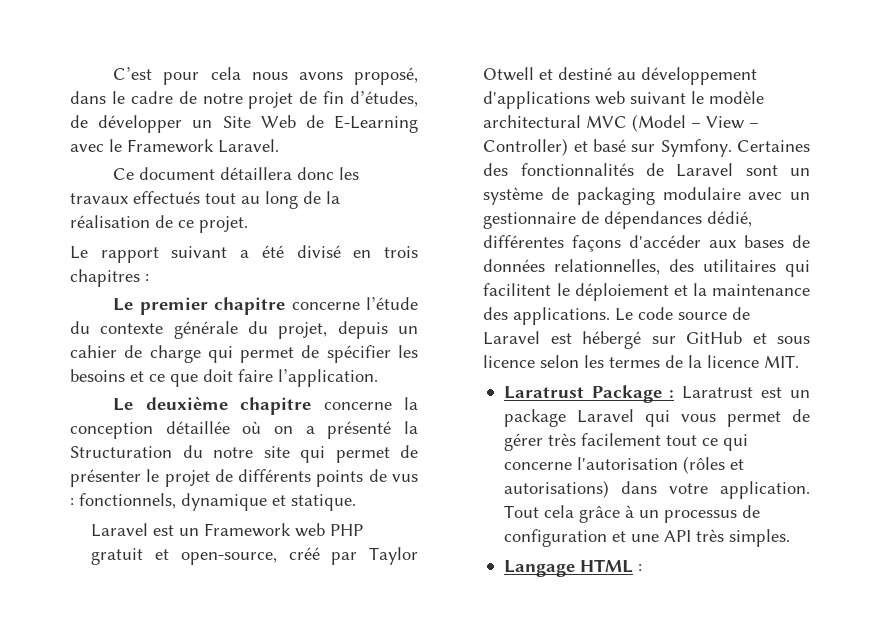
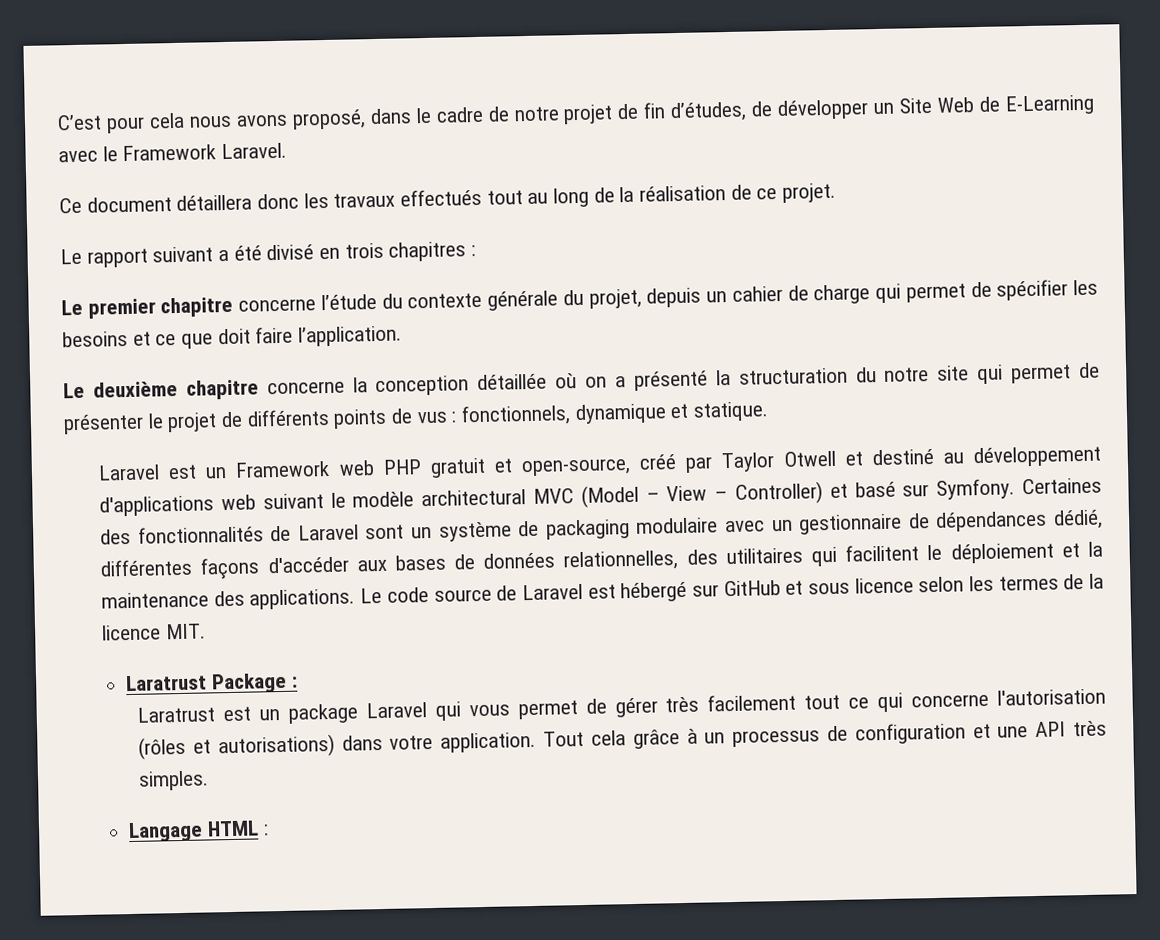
[70,446,172,458] Structuration -> [738,367,848,385] structuration
(675, 394) none -> (298, 682) //

